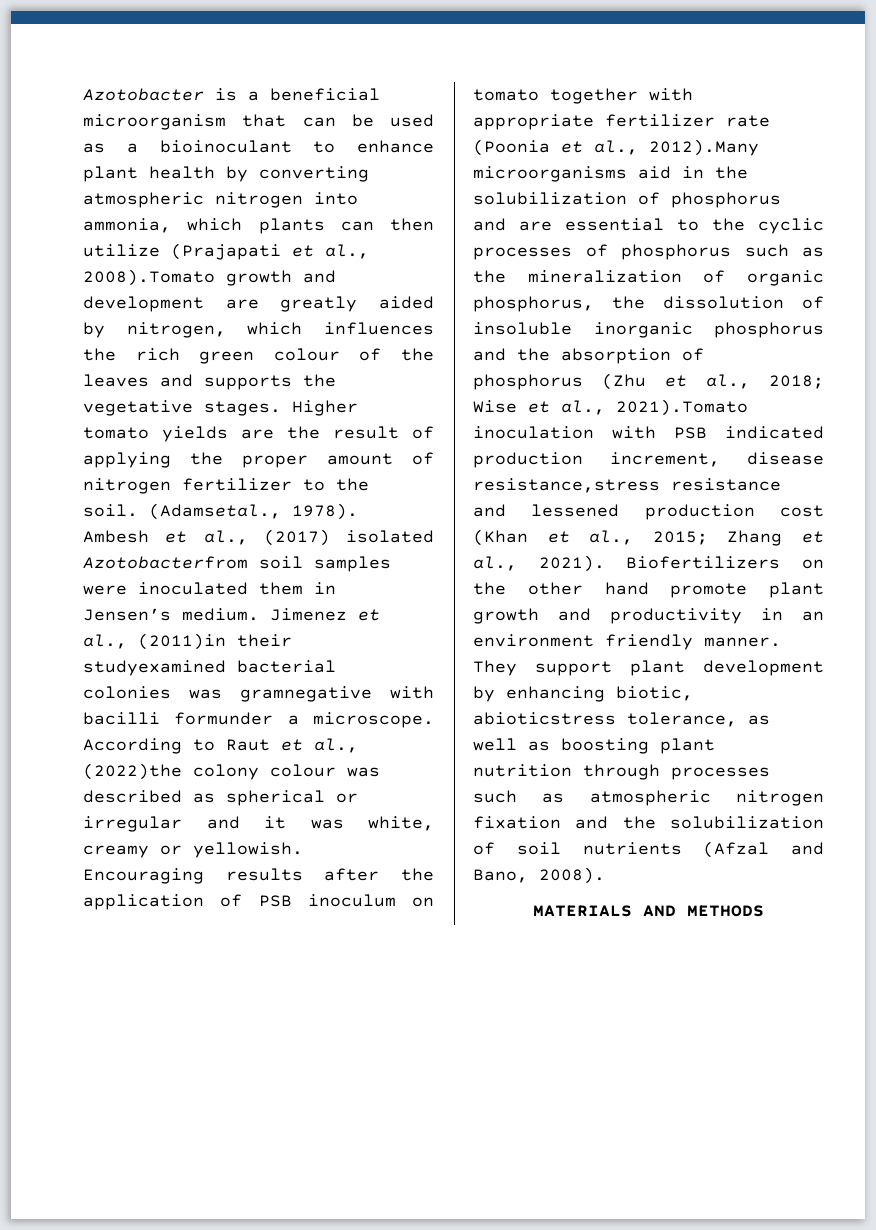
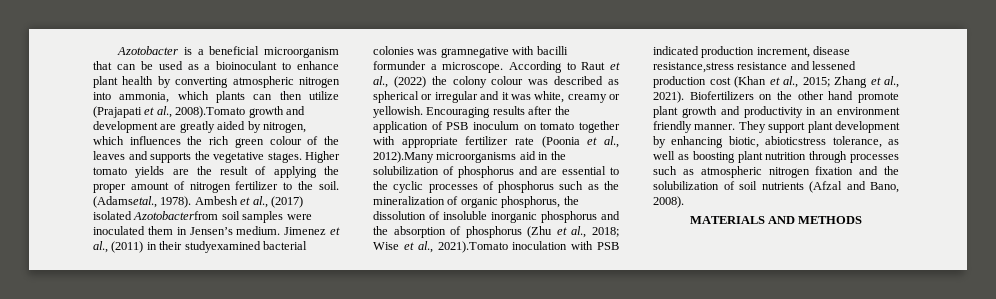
[138,633,226,650] (2011)in -> [111,241,157,253] (2011) in
[83,763,182,780] (2022)the -> [393,76,447,88] (2022) the

